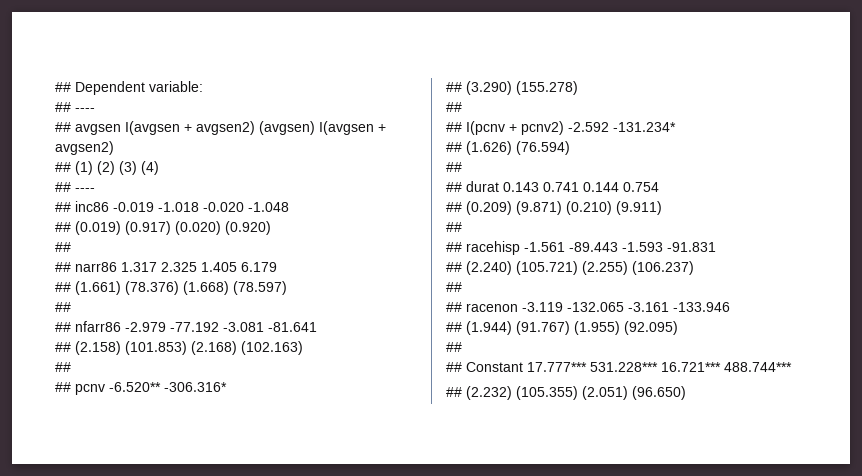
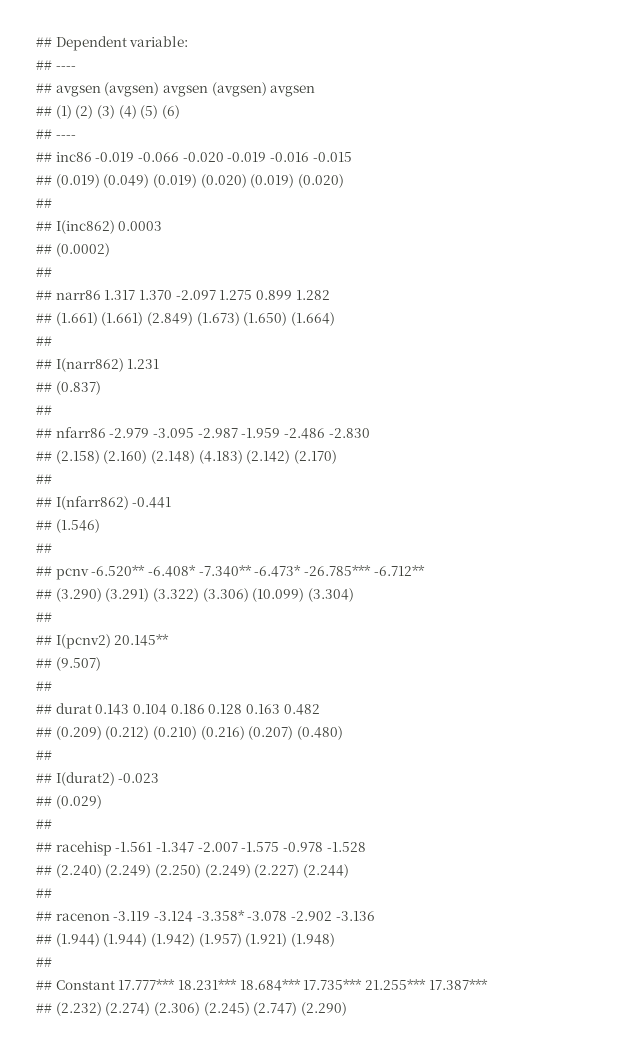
[125,121,386,135] [55,141,114,155] I(avgsen + avgsen2) (avgsen) I(avgsen + avgsen2) -> [104,82,316,97] (avgsen) avgsen (avgsen) avgsen
(159, 168) none -> [140,105,180,119] (5) (6)
[158,202,289,212] [55,221,271,235] [55,242,71,252] [55,262,277,272] [55,281,287,295] [55,302,71,312] [55,321,317,332] [55,341,303,355] [55,362,71,372] [55,382,227,395] [446,81,578,95] [446,102,462,112] [446,121,676,135] [446,141,570,155] -1.018 -0.020 -1.048 // ## (0.019) (0.917) (0.020) (0.920) // ## // ## narr86 1.317 2.325 1.405 6.179 // ## (1.661) (78.376) (1.668) (78.597) // ## // ## nfarr86 -2.979 -77.192 -3.081 -81.641 // ## (2.158) (101.853) (2.168) (102.163) // ## // ## pcnv -6.520** -306.316* // ## (3.290) (155.278) // ## // ## I(pcnv + pcnv2) -2.592 -131.234* // ## (1.626) (76.594) -> [137,152,352,162] [36,174,344,188] [36,198,52,208] [36,220,163,234] [36,243,110,257] [36,267,52,277] [36,290,330,300] [36,312,335,326] [36,336,52,346] [36,358,160,372] [36,381,101,395] [36,405,52,415] [36,427,370,439] [36,450,337,464] [36,474,52,484] [36,496,172,510] [36,519,100,533] [36,543,52,553] [36,565,425,580] [36,588,354,602] [36,612,52,622] [36,634,170,649] [36,657,101,671] -0.066 -0.020 -0.019 -0.016 -0.015 // ## (0.019) (0.049) (0.019) (0.020) (0.019) (0.020) // ## // ## I(inc862) 0.0003 // ## (0.0002) // ## // ## narr86 1.317 1.370 -2.097 1.275 0.899 1.282 // ## (1.661) (1.661) (2.849) (1.673) (1.650) (1.664) // ## // ## I(narr862) 1.231 // ## (0.837) // ## // ## nfarr86 -2.979 -3.095 -2.987 -1.959 -2.486 -2.830 // ## (2.158) (2.160) (2.148) (4.183) (2.142) (2.170) // ## // ## I(nfarr862) -0.441 // ## (1.546) // ## // ## pcnv -6.520** -6.408* -7.340** -6.473* -26.785*** -6.712** // ## (3.290) (3.291) (3.322) (3.306) (10.099) (3.304) // ## // ## I(pcnv2) 20.145** // ## (9.507)
[543,182,659,192] [446,201,662,215] [446,222,462,232] [446,241,716,255] [446,261,694,275] [446,282,462,292] [446,302,730,312] [446,321,678,335] [446,342,462,352] [446,362,792,372] [446,386,686,400] 0.741 0.144 0.754 // ## (0.209) (9.871) (0.210) (9.911) // ## // ## racehisp -1.561 -89.443 -1.593 -91.831 // ## (2.240) (105.721) (2.255) (106.237) // ## // ## racenon -3.119 -132.065 -3.161 -133.946 // ## (1.944) (91.767) (1.955) (92.095) // ## // ## Constant 17.777*** 531.228*** 16.721*** 488.744*** // ## (2.232) (105.355) (2.051) (96.650) -> [132,704,320,715] [36,726,343,740] [36,750,52,760] [36,772,160,786] [36,795,102,809] [36,819,52,829] [36,841,366,856] [36,864,349,878] [36,888,52,898] [36,910,375,922] [36,933,335,947] [36,957,52,967] [36,979,488,991] [36,1002,347,1016] 0.104 0.186 0.128 0.163 0.482 // ## (0.209) (0.212) (0.210) (0.216) (0.207) (0.480) // ## // ## I(durat2) -0.023 // ## (0.029) // ## // ## racehisp -1.561 -1.347 -2.007 -1.575 -0.978 -1.528 // ## (2.240) (2.249) (2.250) (2.249) (2.227) (2.244) // ## // ## racenon -3.119 -3.124 -3.358* -3.078 -2.902 -3.136 // ## (1.944) (1.944) (1.942) (1.957) (1.921) (1.948) // ## // ## Constant 17.777*** 18.231*** 18.684*** 17.735*** 21.255*** 17.387*** // ## (2.232) (2.274) (2.306) (2.245) (2.747) (2.290)

